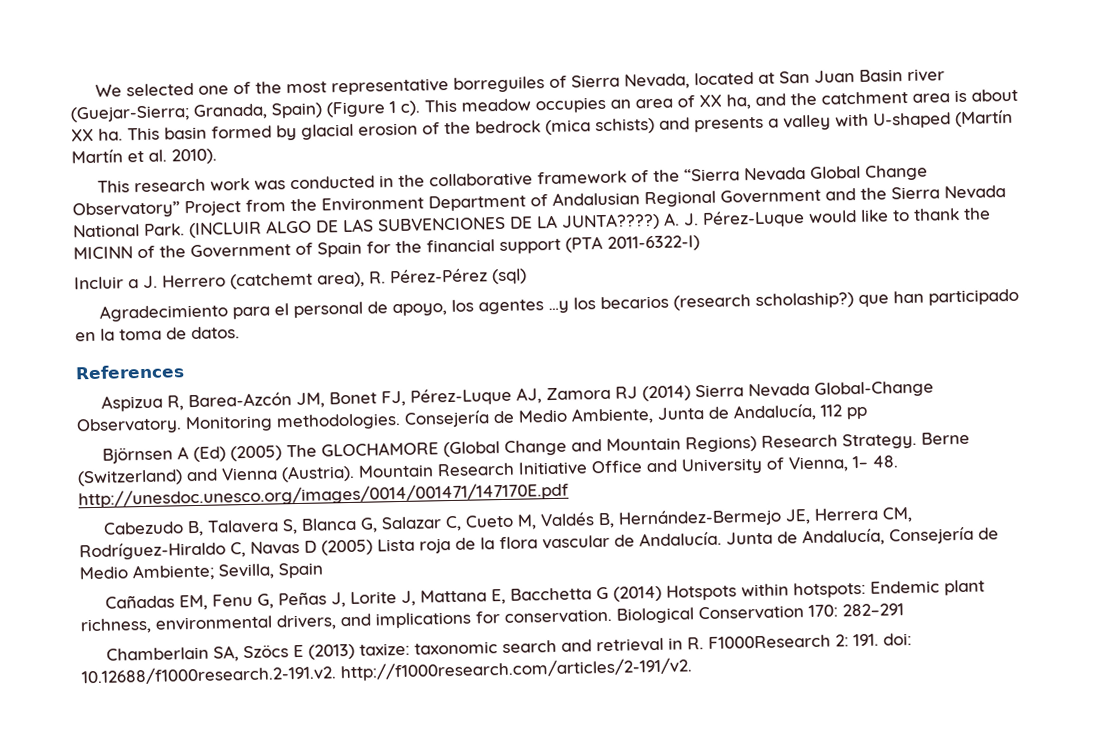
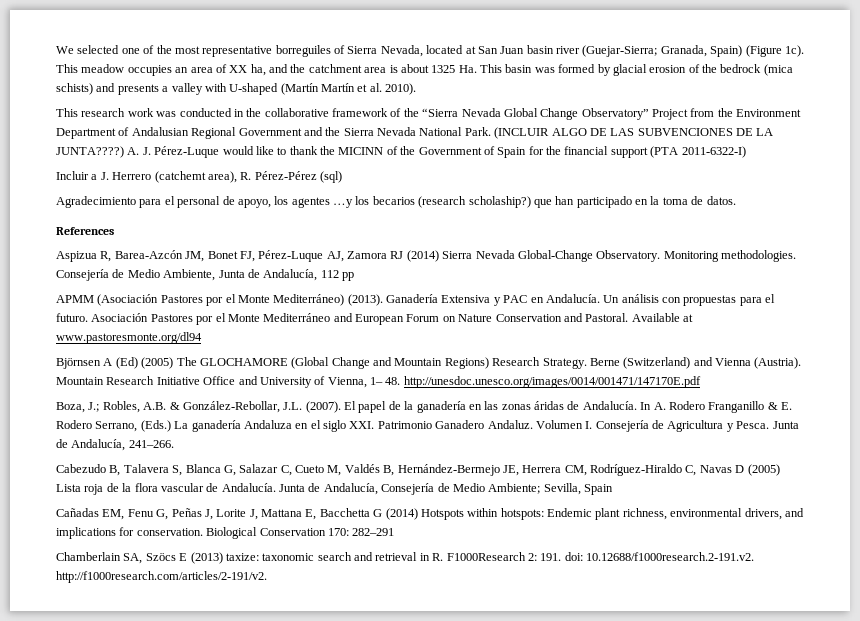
[859,69,904,82] Basin -> [526,45,554,54] basin
[389,100,421,116] 1 c). -> [784,45,804,57] 1c).
[71,128,123,142] XX ha. -> [431,65,477,73] 1325 Ha.
(207, 133) none -> [534,67,555,73] was
(868, 413) none -> [56,294,776,306] [56,313,693,325] [56,332,202,344] // APMM (Asociación Pastores por el Monte Mediterráneo) (2013). Ganadería Extensiva y PAC en Andalucía. Un análisis con propuestas para el futuro. Asociación Pastores por el Monte Mediterráneo and European Forum on Nature Conservation and Pastoral. Available at www.pastoresmonte.org/dl94
(569, 495) none -> [56,401,792,413] [56,420,799,432] [56,439,174,451] // Boza, J.; Robles, A.B. & González-Rebollar, J.L. (2007). El papel de la ganadería en las zonas áridas de Andalucía. In A. Rodero Franganillo & E. Rodero Serrano, (Eds.) La ganadería Andaluza en el siglo XXI. Patrimonio Ganadero Andaluz. Volumen I. Consejería de Agricultura y Pesca. Junta de Andalucía, 241–266.

